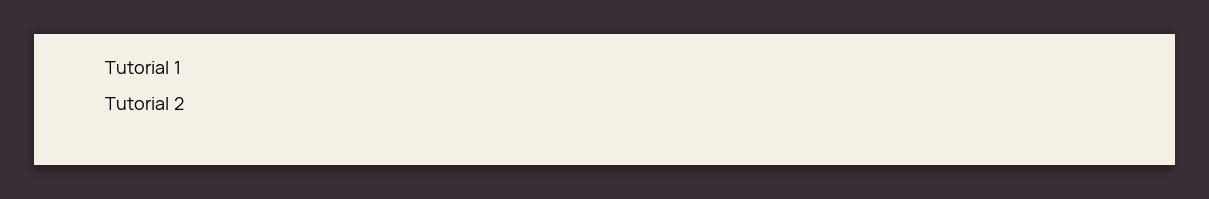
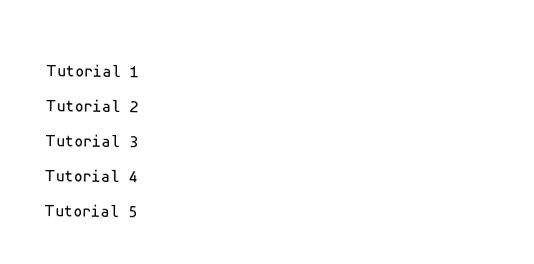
(184, 103) none -> [44,134,138,148] [44,169,138,183] [43,204,137,218] // Tutorial 3 // Tutorial 4 // Tutorial 5

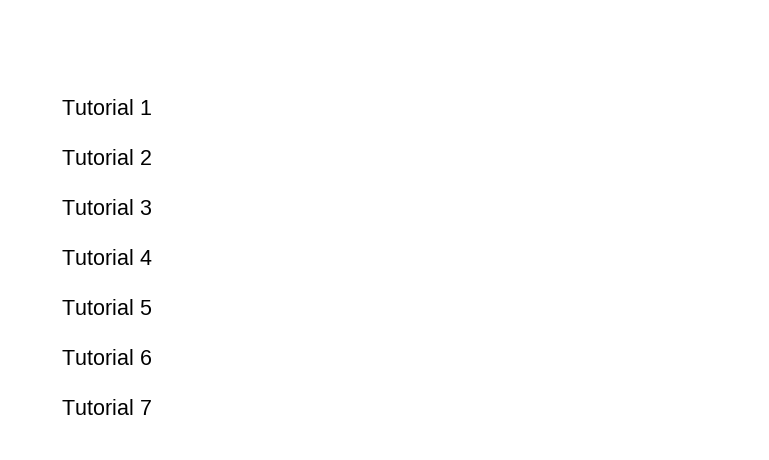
(137, 212) none -> [62,349,152,365] [62,399,152,415] // Tutorial 6 // Tutorial 7

